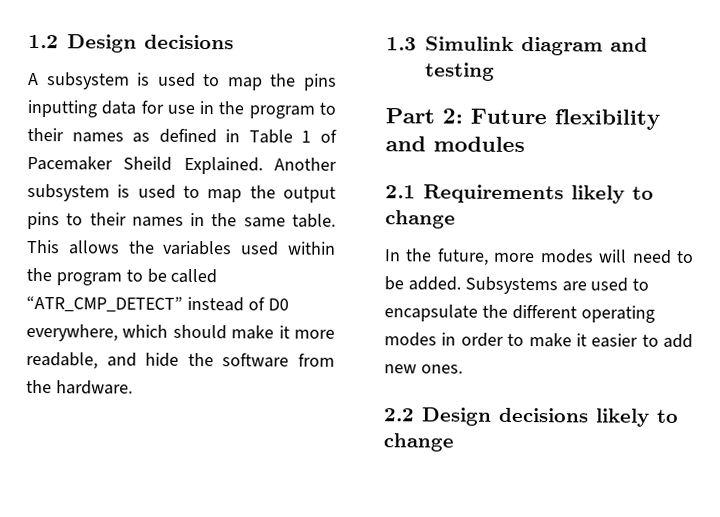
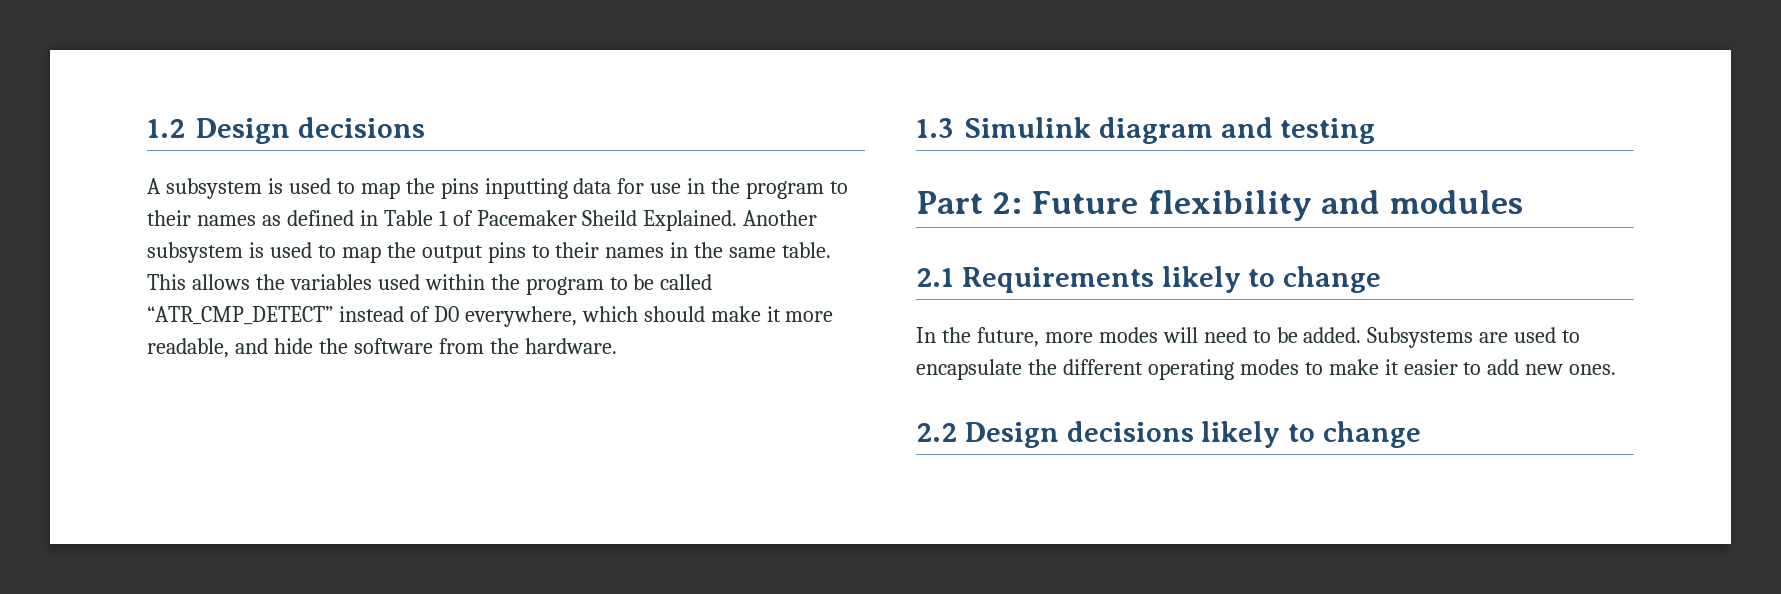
[441,332,504,347] in order -> (1299, 367) none

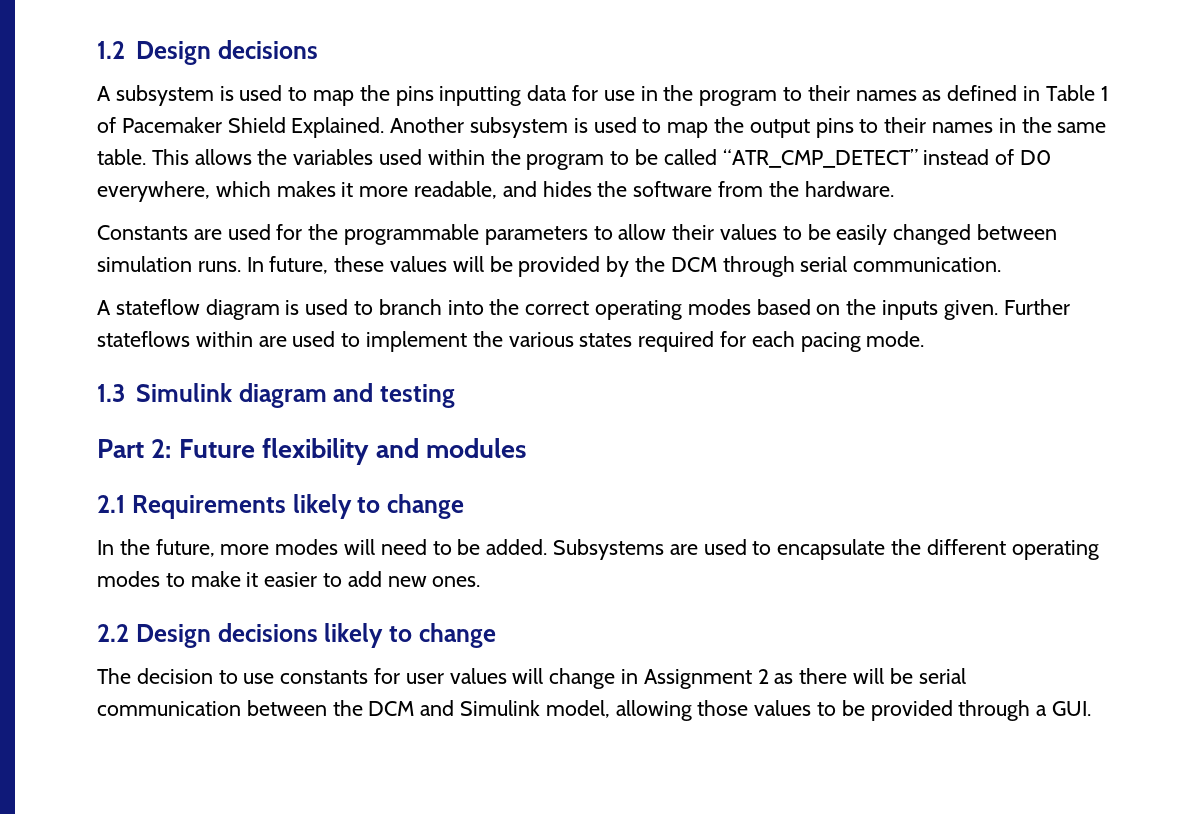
[582,210,638,226] Sheild -> [227,117,286,133] Shield
[643,306,761,322] should make -> [276,181,336,197] makes
[273,338,313,354] hide -> [542,181,592,197] hides
(617, 346) none -> [97,224,1058,245] [97,256,1002,277] [97,299,1070,320] [97,331,925,352] // Constants are used for the programmable parameters to allow their values to be easily changed between simulation runs. In future, these values will be provided by the DCM through serial communication. // A stateflow diagram is used to branch into the correct operating modes based on the inputs given. Further stateflows within are used to implement the various states required for each pacing mode.
(1422, 434) none -> [97,668,966,689] [97,700,1092,721] // The decision to use constants for user values will change in Assignment 2 as there will be serial communication between the DCM and Simulink model, allowing those values to be provided through a GUI.

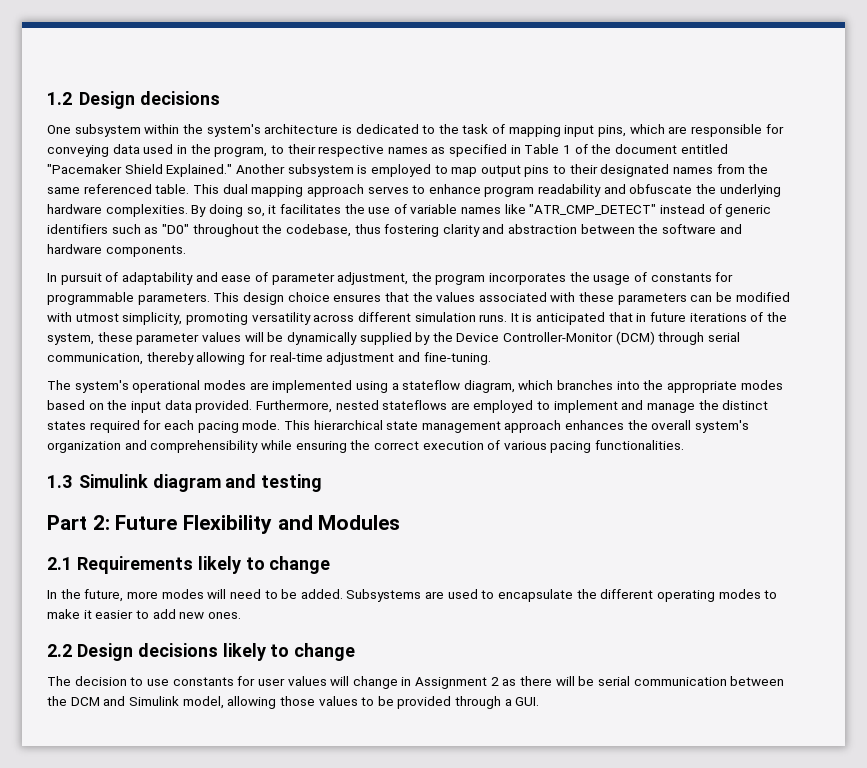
[97,85,850,106] A subsystem is used to map the pins inputting data for use in the program to their -> [47,124,784,137] [47,144,385,157] One subsystem within the system's architecture is dedicated to the task of mapping input pins, which are responsible for conveying data used in the program, to their respective
[947,85,1018,101] defined -> [449,144,508,157] specified
[121,117,385,138] Pacemaker Shield Explained. -> [591,144,728,154] [47,164,233,177] the document entitled "Pacemaker Shield Explained."
[593,117,745,138] used to map the -> [370,164,478,177] employed to map
[932,118,1016,133] names in -> [600,164,745,177] designated names from
(1107, 127) none -> [83,184,152,194] referenced
[194,149,1052,170] [97,181,894,202] [97,224,1058,245] [97,256,1002,277] [97,299,1070,320] [97,331,574,352] allows the variables used within the program to be called “ATR_CMP_DETECT” instead of D0 everywhere, which makes it more readable, and hides the software from the hardware. // Constants are used for the programmable parameters to allow their values to be easily changed between simulation runs. In future, these values will be provided by the DCM through serial communication. // A stateflow diagram is used to branch into the correct operating modes based on the inputs given. Further stateflows within are used to implement the various -> [222,184,781,197] [47,204,772,217] [47,224,742,237] [47,244,186,257] [47,272,734,285] [47,292,790,305] [47,312,787,325] [47,331,741,345] [47,352,491,365] [47,380,783,393] [47,400,769,413] dual mapping approach serves to enhance program readability and obfuscate the underlying hardware complexities. By doing so, it facilitates the use of variable names like "ATR_CMP_DETECT" instead of generic identifiers such as "D0" throughout the codebase, thus fostering clarity and abstraction between the software and hardware components. // In pursuit of adaptability and ease of parameter adjustment, the program incorporates the usage of constants for programmable parameters. This design choice ensures that the values associated with these parameters can be modified with utmost simplicity, promoting versatility across different simulation runs. It is anticipated that in future iterations of the system, these parameter values will be dynamically supplied by the Device Controller-Monitor (DCM) through serial communication, thereby allowing for real-time adjustment and fine-tuning. // The system's operational modes are implemented using a stateflow diagram, which branches into the appropriate modes based on the input data provided. Furthermore, nested stateflows are employed to implement and manage the distinct
(925, 339) none -> [283,420,750,433] [47,440,685,453] This hierarchical state management approach enhances the overall system's organization and comprehensibility while ensuring the correct execution of various pacing functionalities.
[261,438,527,465] flexibility and modules -> [183,515,401,534] Flexibility and Modules

